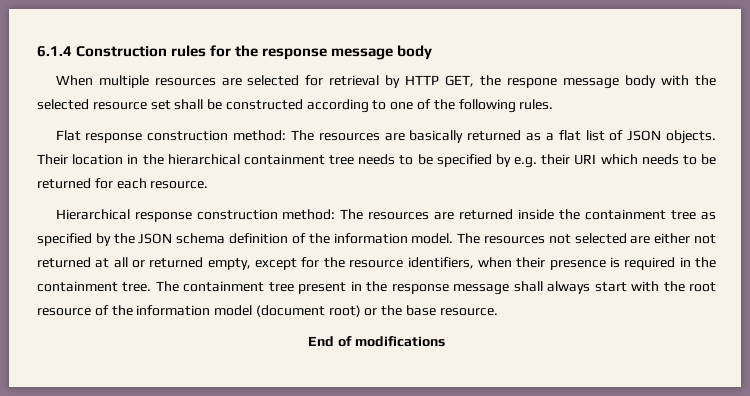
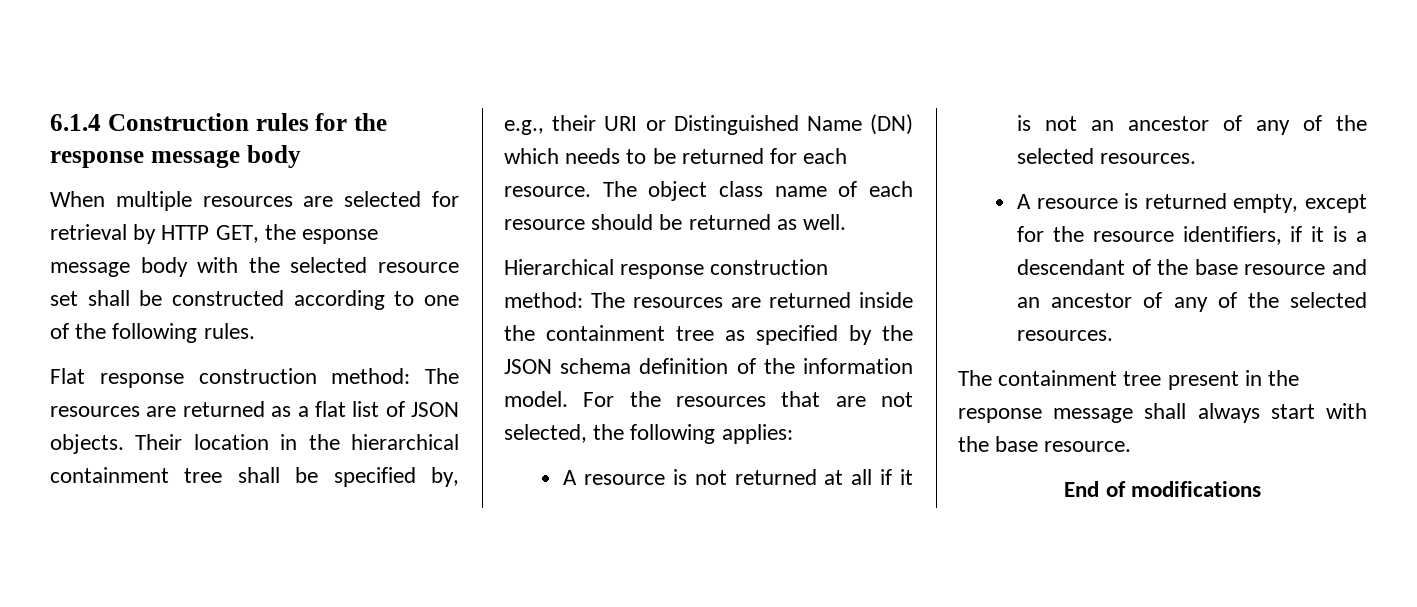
[507,78,558,88] respone -> [302,229,379,244] esponse
[409,130,464,143] basically -> (177, 411) none
[358,154,597,168] needs to be specified by e.g. their URI -> [237,467,459,487] [504,114,913,135] shall be specified by, e.g., their URI or Distinguished Name (DN)
(209, 185) none -> [602,181,913,201] [504,214,847,230] The object class name of each resource should be returned as well.
[457,233,716,244] [37,257,146,268] The resources not selected are either not returned at all or -> [583,391,913,407] [504,424,793,444] [563,469,913,485] [1017,115,1367,135] [1017,148,1197,164] [1017,193,1139,209] For the resources that are not selected, the following applies: // A resource is not returned at all if it is not an ancestor of any of the selected resources. // A resource is
[477,257,717,270] [37,281,152,292] when their presence is required in the containment tree. -> [1290,226,1367,242] [1017,259,1367,275] [1017,292,1367,312] [1017,330,1114,341] if it is a descendant of the base resource and an ancestor of any of the selected resources. //
[689,282,716,292] [37,305,403,317] root resource of the information model (document root) or the -> (989, 444) none

